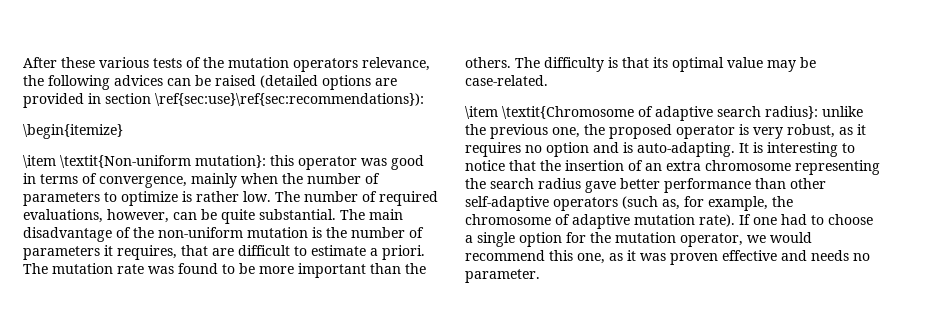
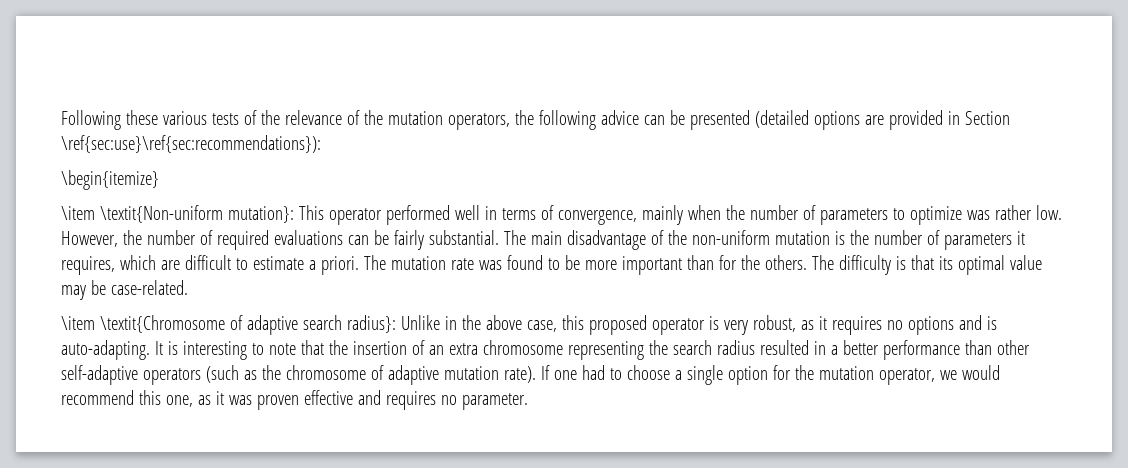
[23,57,57,68] After -> [61,110,121,130] Following
[228,57,430,72] mutation operators relevance, -> [284,110,510,130] relevance of the mutation operators,
[114,75,256,86] advices can be raised -> [600,110,750,130] advice can be presented
[105,93,151,104] section -> [964,111,1010,125] Section
[270,155,424,170] this operator was good -> [298,205,480,225] This operator performed well
[182,191,192,202] is -> [966,210,990,220] was
[275,191,300,202] The -> [61,230,142,247] However, the
[23,209,255,224] evaluations, however, can be quite -> [273,230,424,250] evaluations can be fairly
[181,245,208,256] that -> [119,255,156,270] which
(401, 268) none -> [718,255,737,270] for
[822,106,863,117] [465,124,605,139] unlike the previous one, the -> [400,315,584,332] Unlike in the above case, this
[546,142,589,157] option -> [907,316,954,335] options
[465,160,505,171] notice -> [268,343,296,355] note
[585,181,616,193] gave -> [759,340,838,355] resulted in a
[662,196,768,211] as, for example, -> [243,370,257,380] as
[811,250,849,261] needs -> [385,391,436,410] requires

